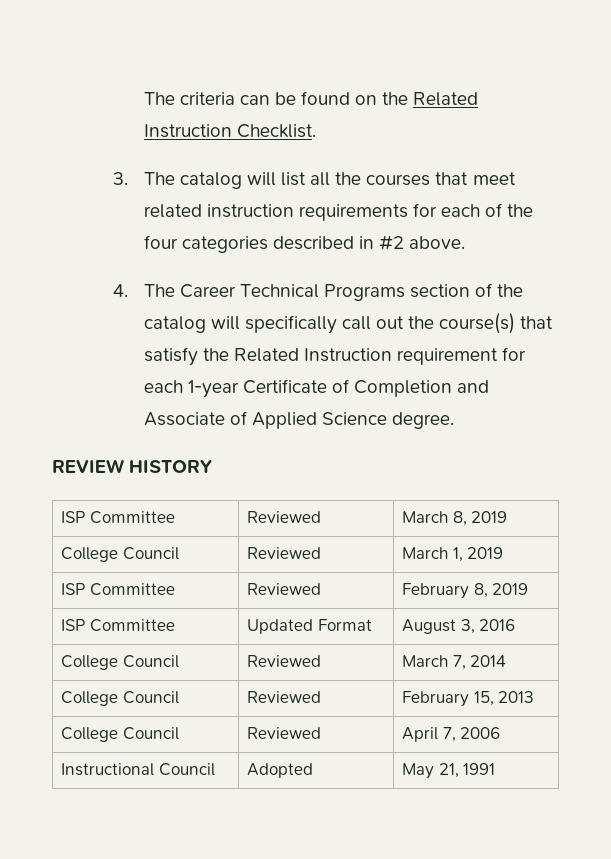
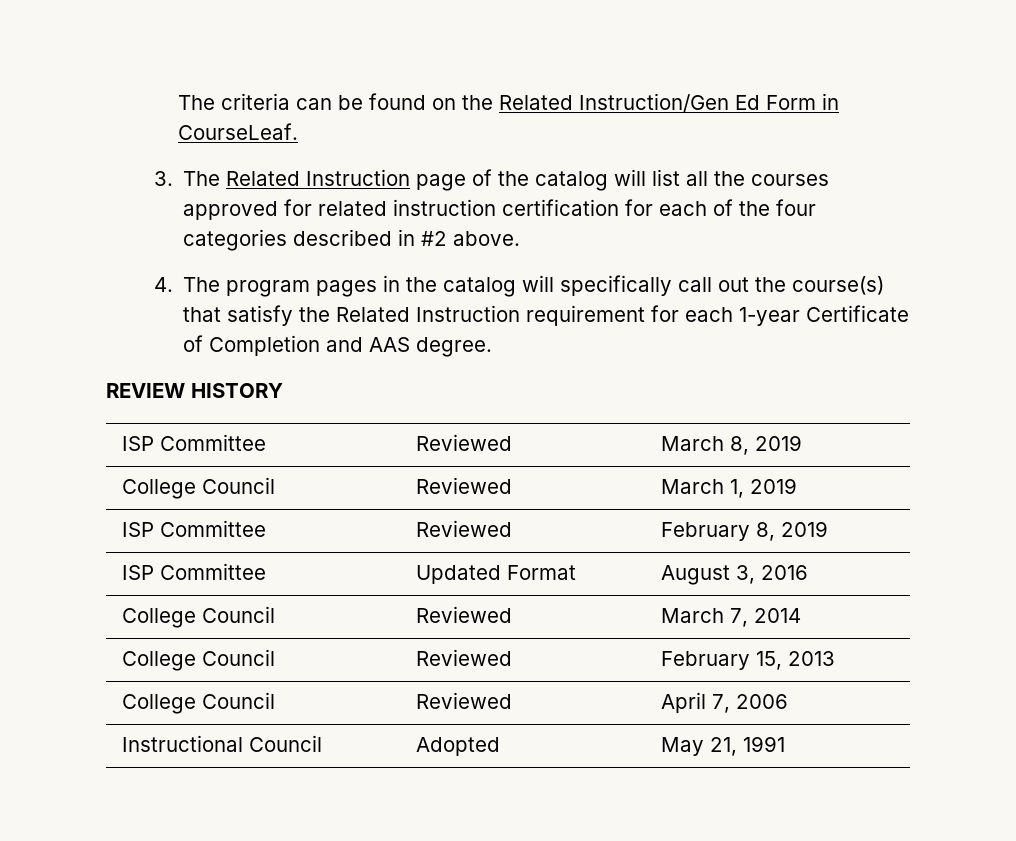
[143,124,316,138] [113,172,175,185] Instruction Checklist. // 3. The -> [578,93,839,112] [177,123,298,140] [153,169,530,191] Instruction/Gen Ed Form in CourseLeaf. // 3. The Related Instruction page of the
[435,172,516,185] that meet -> [183,199,313,220] approved for
[298,204,408,221] requirements -> [502,199,620,216] certification
[179,283,493,301] Career Technical Programs section of -> [226,275,401,297] program pages in
[143,411,387,429] Associate of Applied Science -> [369,337,411,352] AAS

